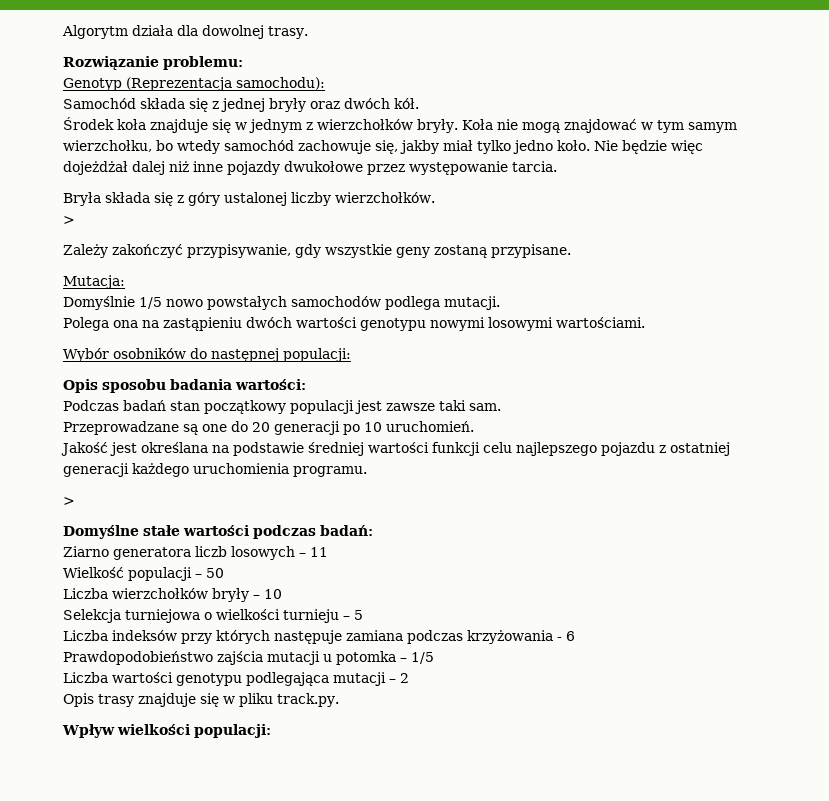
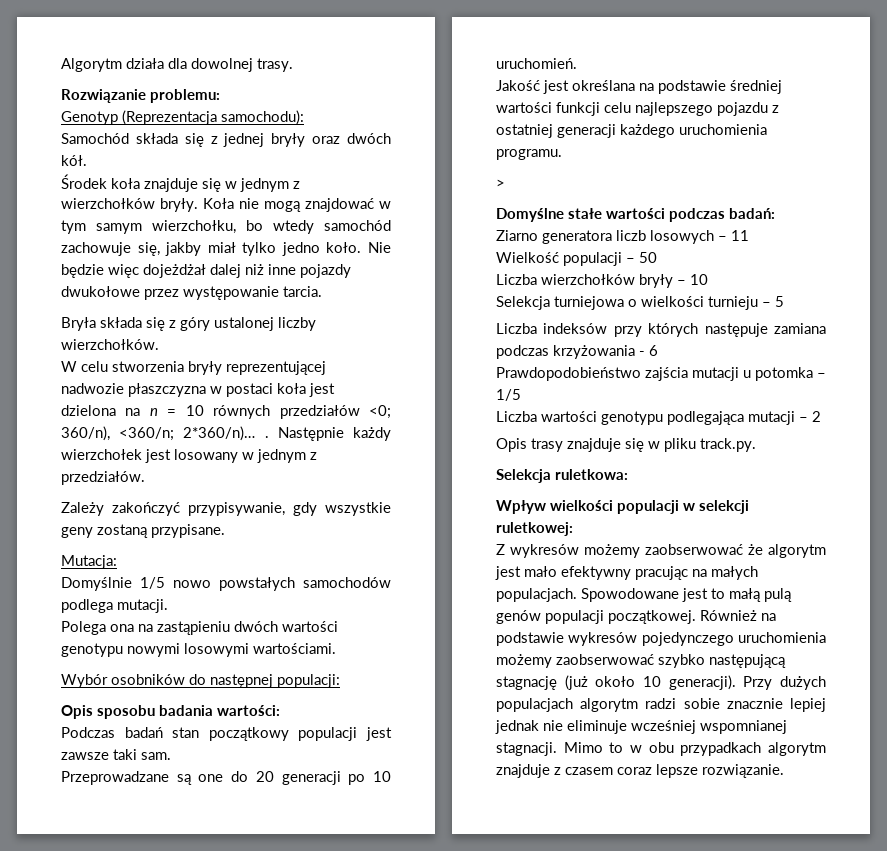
[63,216,75,224] > -> [61,361,326,375] [61,383,335,397] [61,405,391,419] [61,426,391,441] [61,449,317,463] [61,471,145,485] W celu stworzenia bryły reprezentującej nadwozie płaszczyzna w postaci koła jest dzielona na n = 10 równych przedziałów <0; 360/n), <360/n; 2*360/n)… . Następnie każdy wierzchołek jest losowany w jednym z przedziałów.
(339, 700) none -> [496,469,628,483] // Selekcja ruletkowa:
[194,724,271,738] populacji: -> [617,500,749,514] [496,522,573,536] [496,544,826,558] [495,566,758,580] [496,588,792,602] [496,610,776,624] [496,632,826,646] [496,654,786,668] [496,675,826,690] [496,698,826,712] [495,720,787,734] [496,742,826,756] [496,764,784,778] populacji w selekcji ruletkowej: // Z wykresów możemy zaobserwować że algorytm jest mało efektywny pracując na małych populacjach. Spowodowane jest to małą pulą genów populacji początkowej. Również na podstawie wykresów pojedynczego uruchomienia możemy zaobserwować szybko następującą stagnację (już około 10 generacji). Przy dużych populacjach algorytm radzi sobie znacznie lepiej jednak nie eliminuje wcześniej wspomnianej stagnacji. Mimo to w obu przypadkach algorytm znajduje z czasem coraz lepsze rozwiązanie.

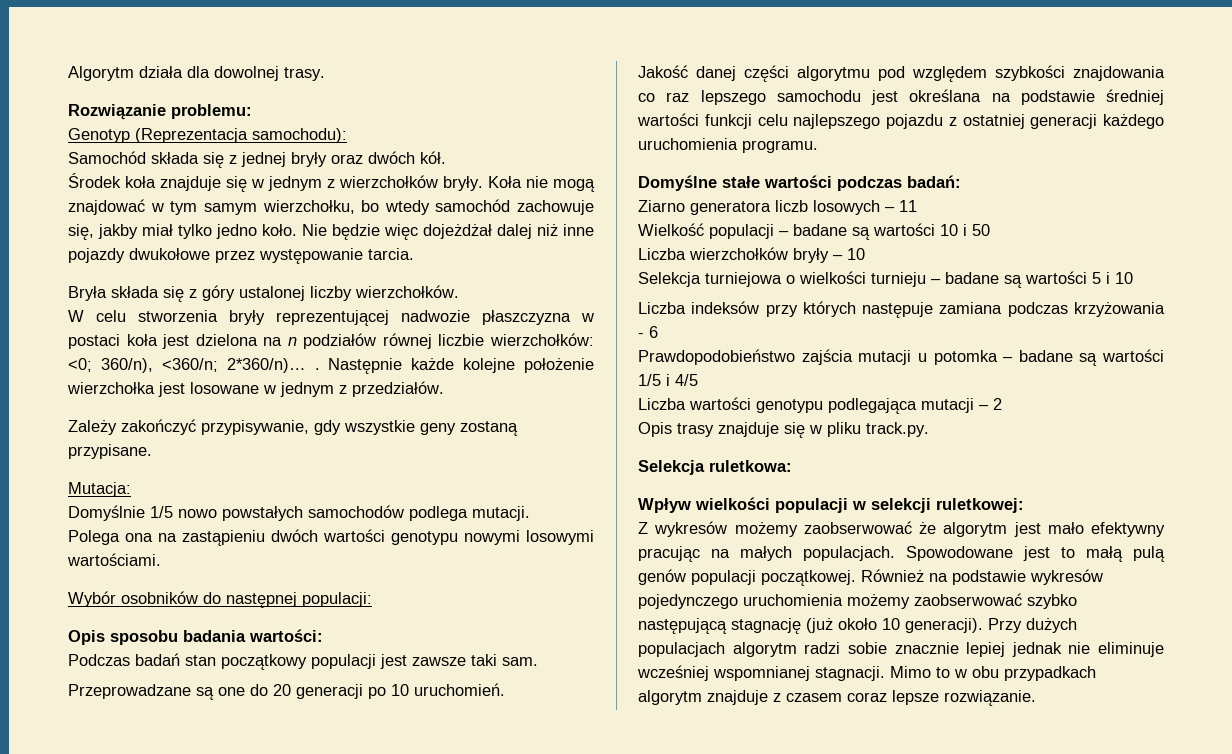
[167,405,360,419] = 10 równych przedziałów -> [303,333,594,349] podziałów równej liczbie wierzchołków:
[352,427,391,441] [61,449,238,463] każdy wierzchołek jest losowany -> [411,358,594,373] [67,382,259,397] każde kolejne położenie wierzchołka jest losowane
(540, 85) none -> [696,65,1165,82] [638,90,861,105] danej części algorytmu pod względem szybkości znajdowania co raz lepszego samochodu
[496,179,505,188] // > -> (818, 146) none
(635, 260) none -> [793,223,967,240] badane są wartości 10 i
(771, 304) none -> [945,271,1087,288] badane są wartości
(784, 301) none -> [1106,272,1133,284] i 10
[496,389,521,401] 1/5 -> [1018,349,1164,366] [638,374,698,386] badane są wartości 1/5 i 4/5

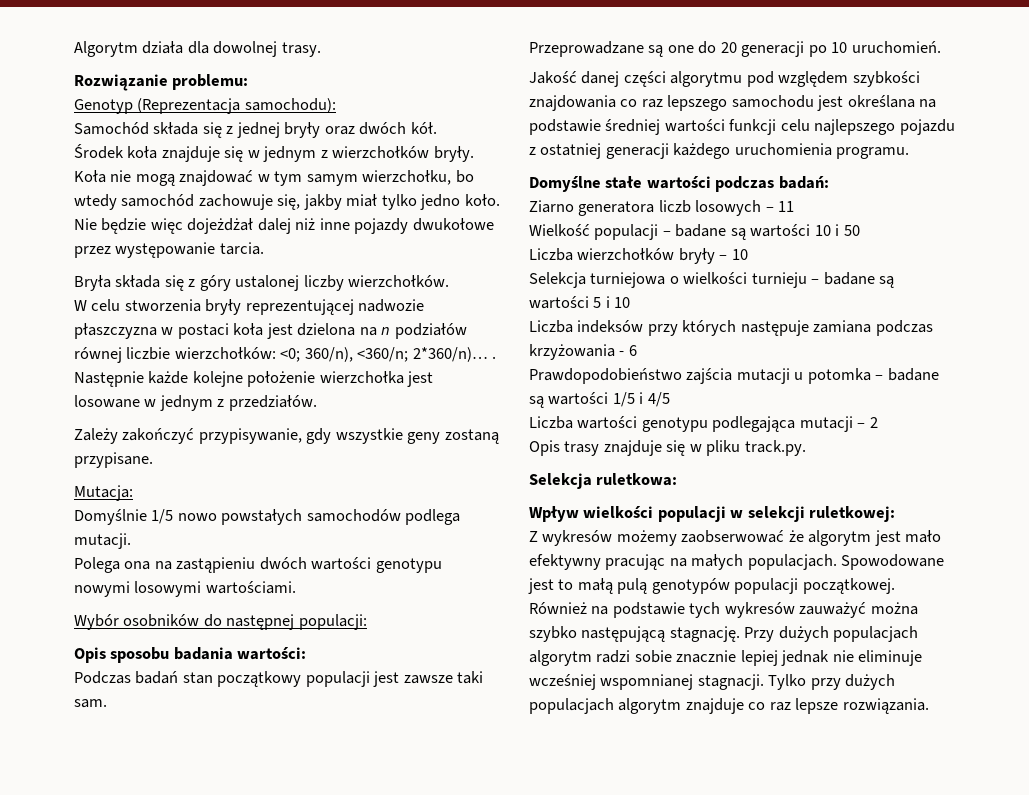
[638,569,686,585] genów -> [651,578,730,594] genotypów
[1030,569,1103,585] [638,593,1077,609] [638,618,983,634] wykresów pojedynczego uruchomienia możemy zaobserwować szybko następującą stagnację (już około 10 generacji). -> [689,602,918,618] [529,626,740,642] tych wykresów zauważyć można szybko następującą stagnację.
[890,666,1096,681] [638,690,1036,706] Mimo to w obu przypadkach algorytm znajduje z czasem coraz lepsze rozwiązanie. -> [768,674,896,690] [529,698,929,714] Tylko przy dużych populacjach algorytm znajduje co raz lepsze rozwiązania.

